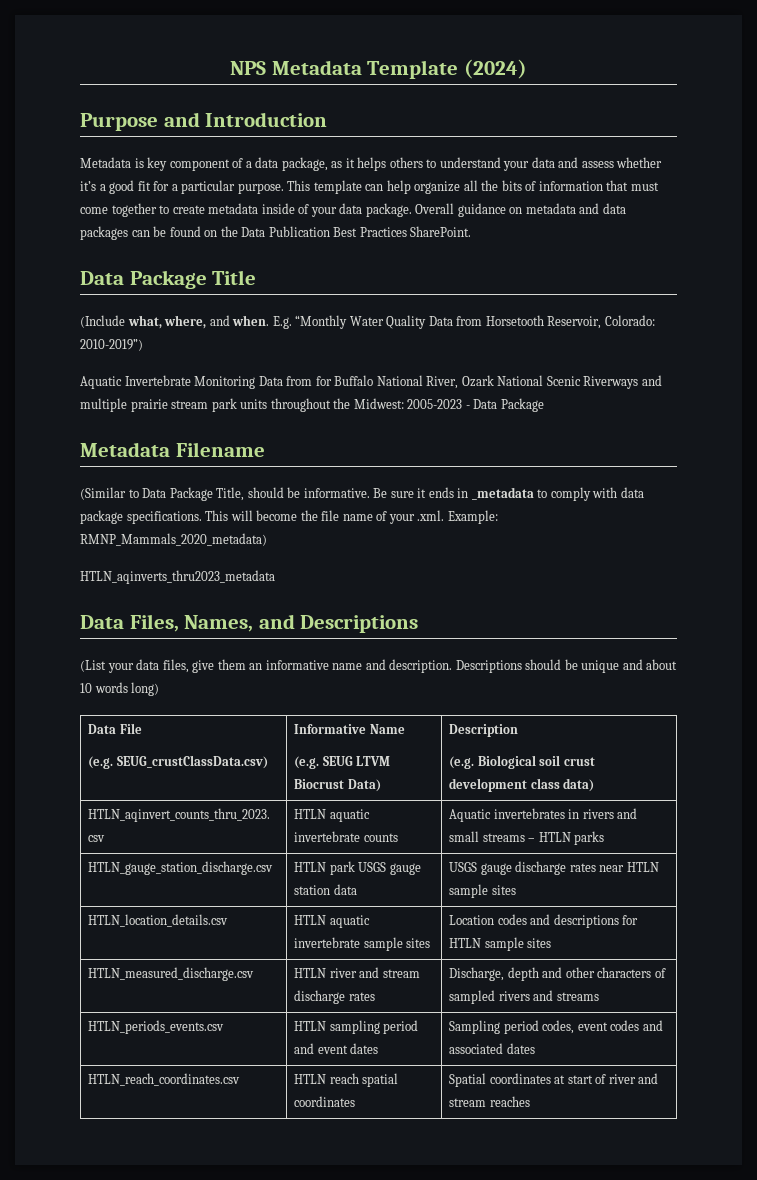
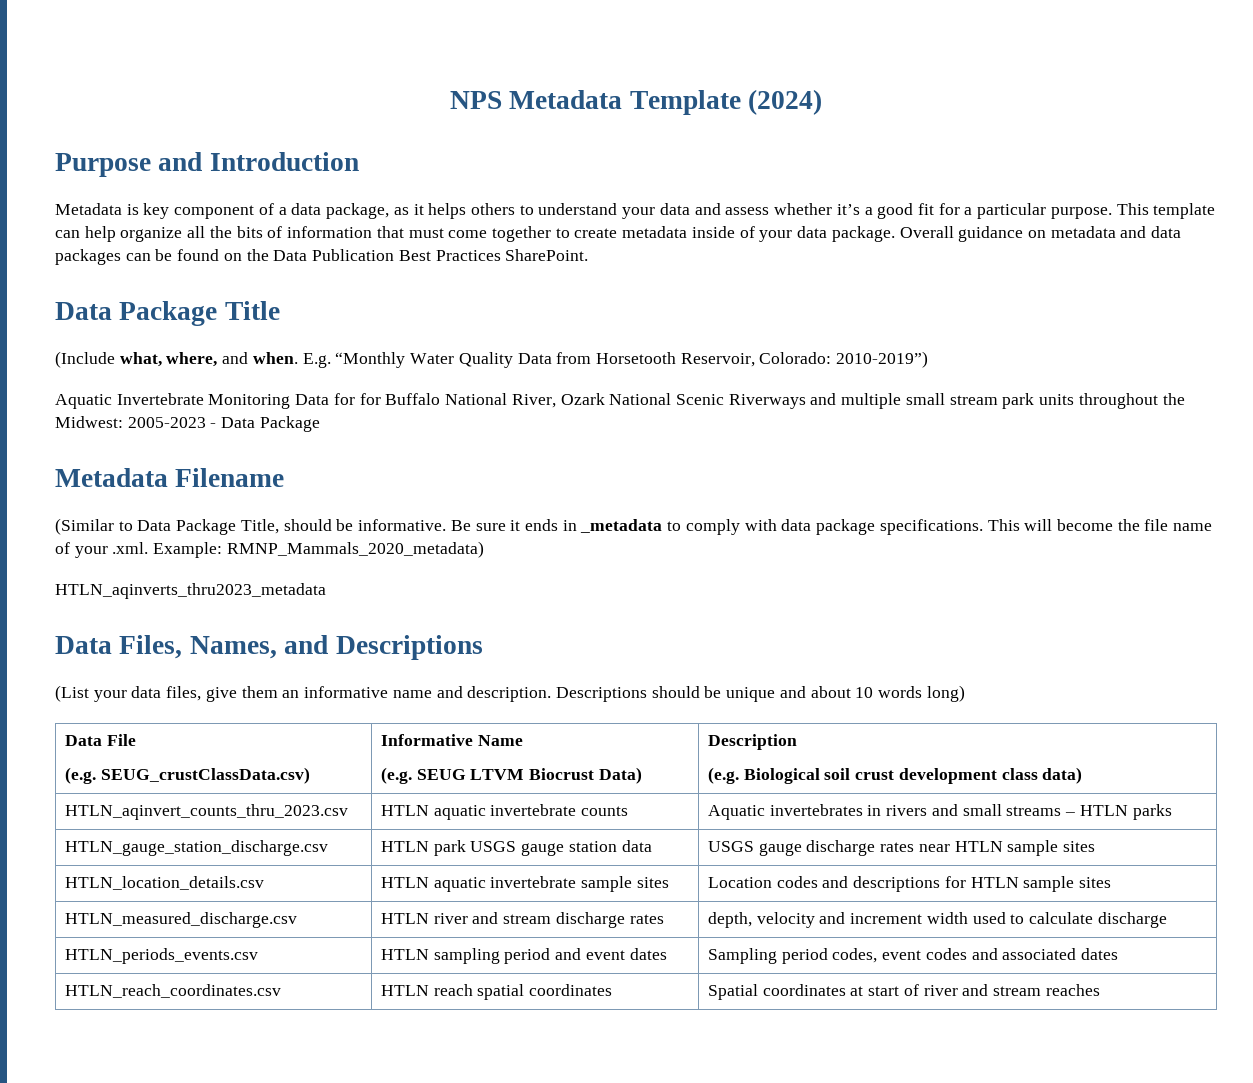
[286,376,313,386] from -> [333,393,355,405] for
[130,399,168,412] prairie -> [905,393,945,405] small
[449,967,666,981] [449,990,599,1004] Discharge, depth and other characters of sampled rivers and streams -> [707,912,1167,928] depth, velocity and increment width used to calculate discharge

